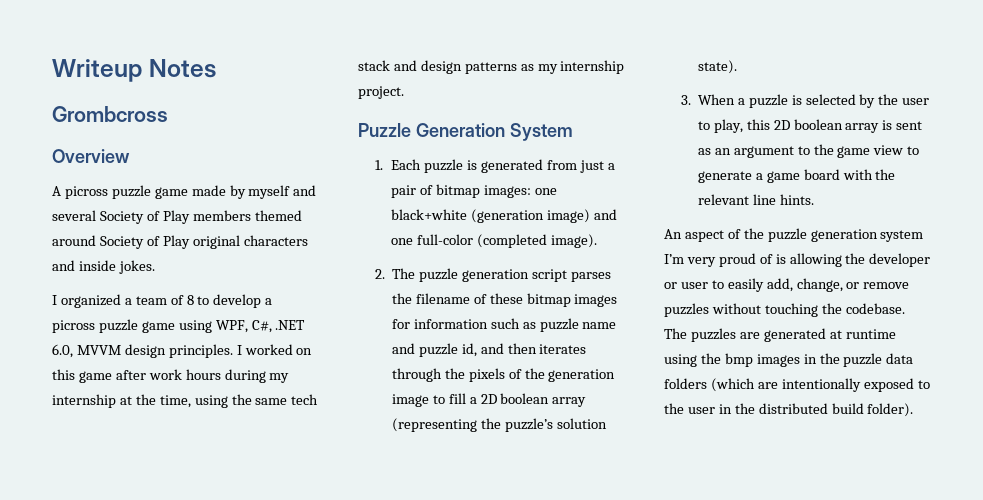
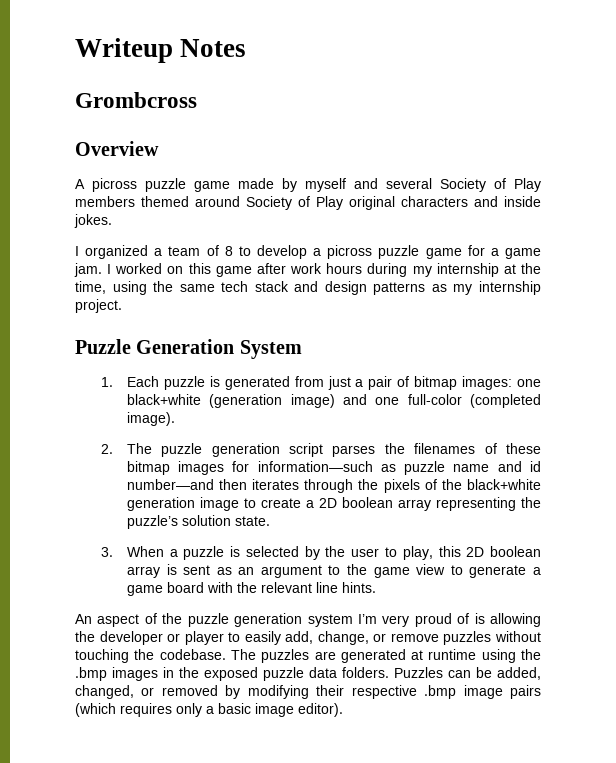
[178,320,306,333] [52,344,233,358] using WPF, C#, .NET 6.0, MVVM design principles. -> [467,245,541,259] [74,263,102,277] for a game jam.
[415,293,470,304] filename -> [414,443,476,454] filenames
[413,318,520,329] information such -> [257,461,373,472] information—such
[418,343,504,357] puzzle id, and -> [529,461,541,472] [126,479,214,490] id number—and
(545, 373) none -> [466,479,541,490] black+white
[448,393,466,404] fill -> [260,498,301,508] create
[391,418,477,432] (representing -> [435,497,516,511] representing
[697,60,737,74] state). -> [234,516,270,526] state.
[680,282,708,289] user -> [184,631,224,645] player
[724,353,753,367] bmp -> [75,667,107,681] .bmp
(840, 358) none -> [204,667,258,681] exposed
[664,378,930,392] [664,403,914,417] folders (which are intentionally exposed to the user in the distributed build folder). -> [342,667,541,680] [75,685,542,699] [75,703,343,717] folders. Puzzles can be added, changed, or removed by modifying their respective .bmp image pairs (which requires only a basic image editor).

